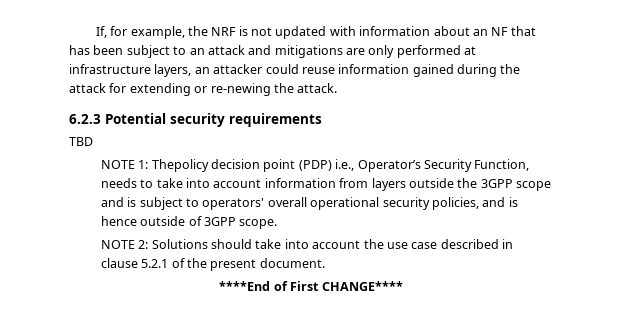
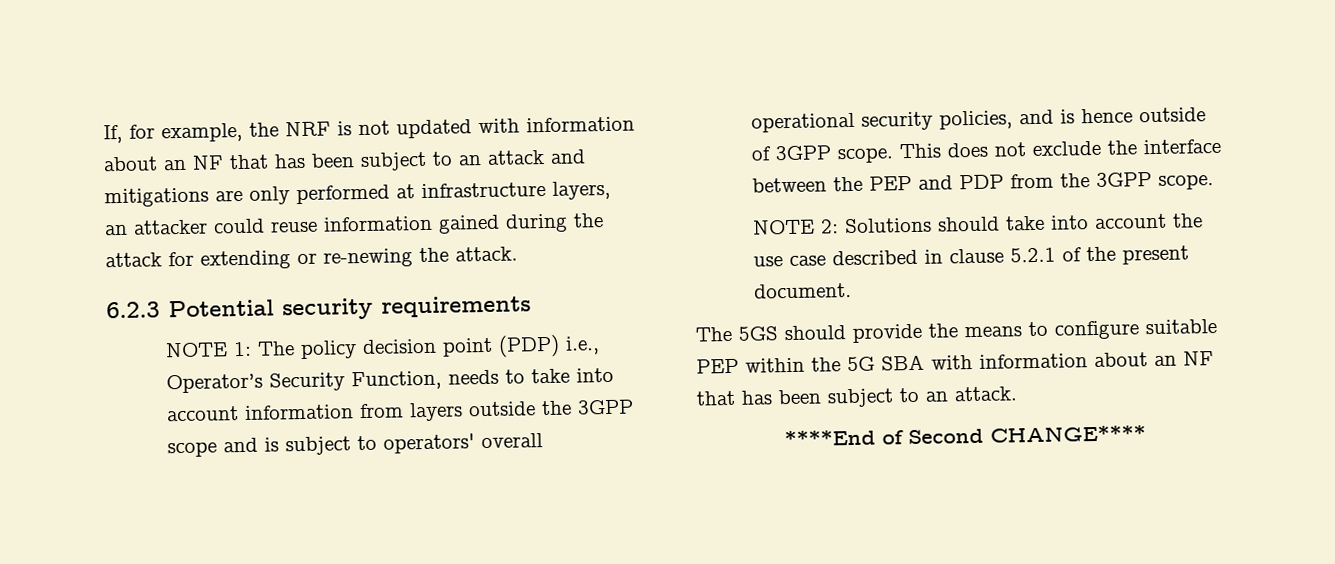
[69,137,93,146] // TBD -> (531, 306) none
[151,159,209,172] Thepolicy -> [257,340,358,360] The policy
(278, 224) none -> [899,138,1222,159] [752,172,1215,193] This does not exclude the interface between the PEP and PDP from the 3GPP scope.
(325, 263) none -> [695,318,1217,343] [696,351,1214,374] [696,386,1017,408] // The 5GS should provide the means to configure suitable PEP within the 5G SBA with information about an NF that has been subject to an attack.
[290,281,320,291] First -> [907,428,984,445] Second

